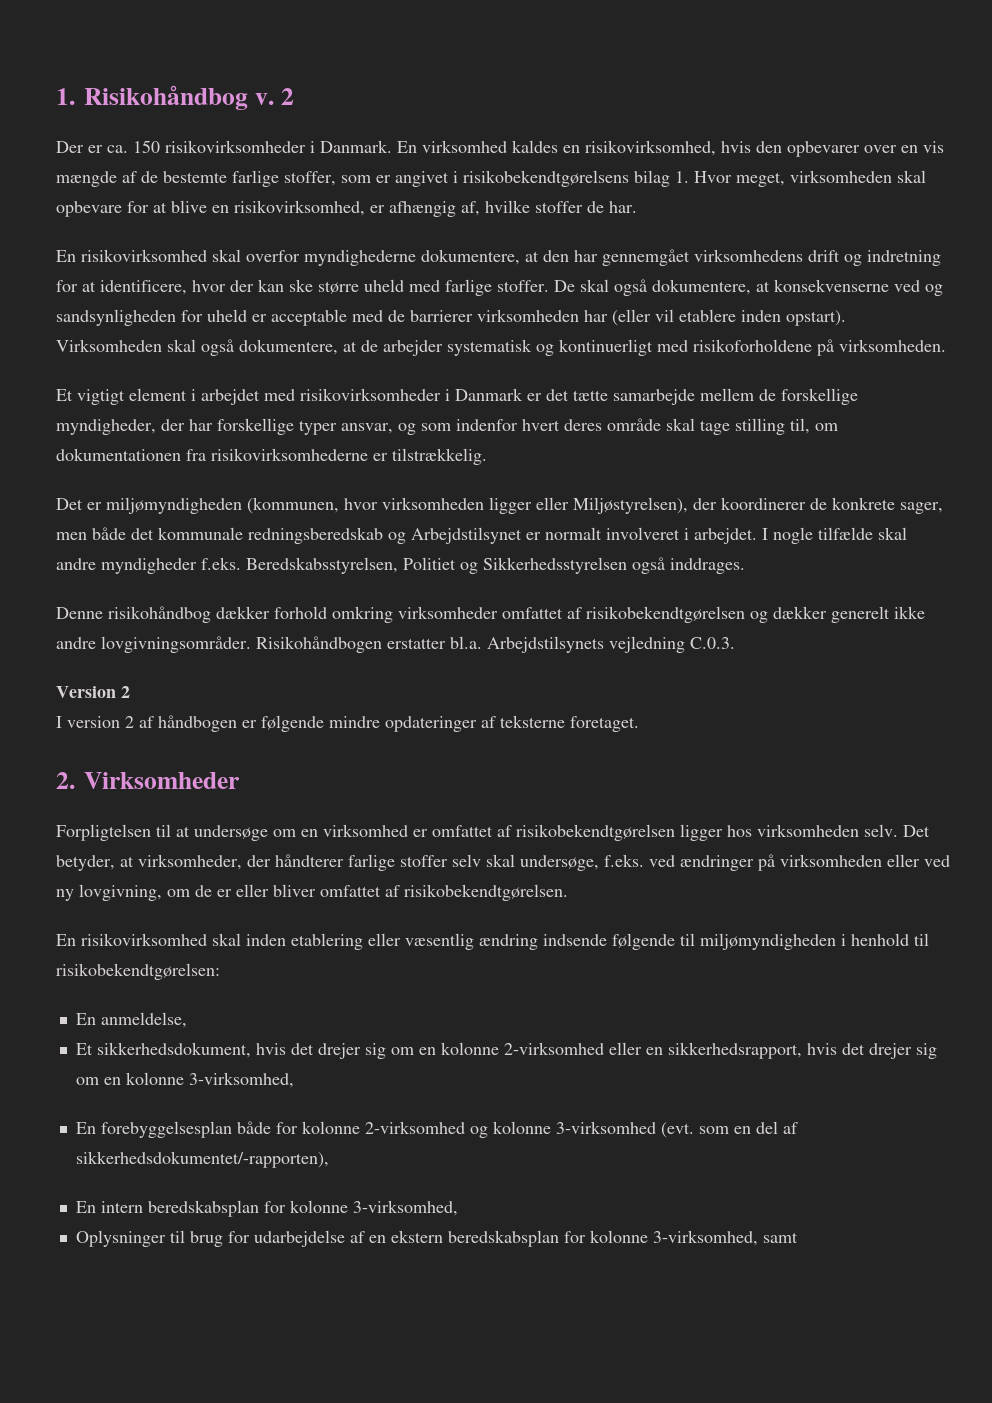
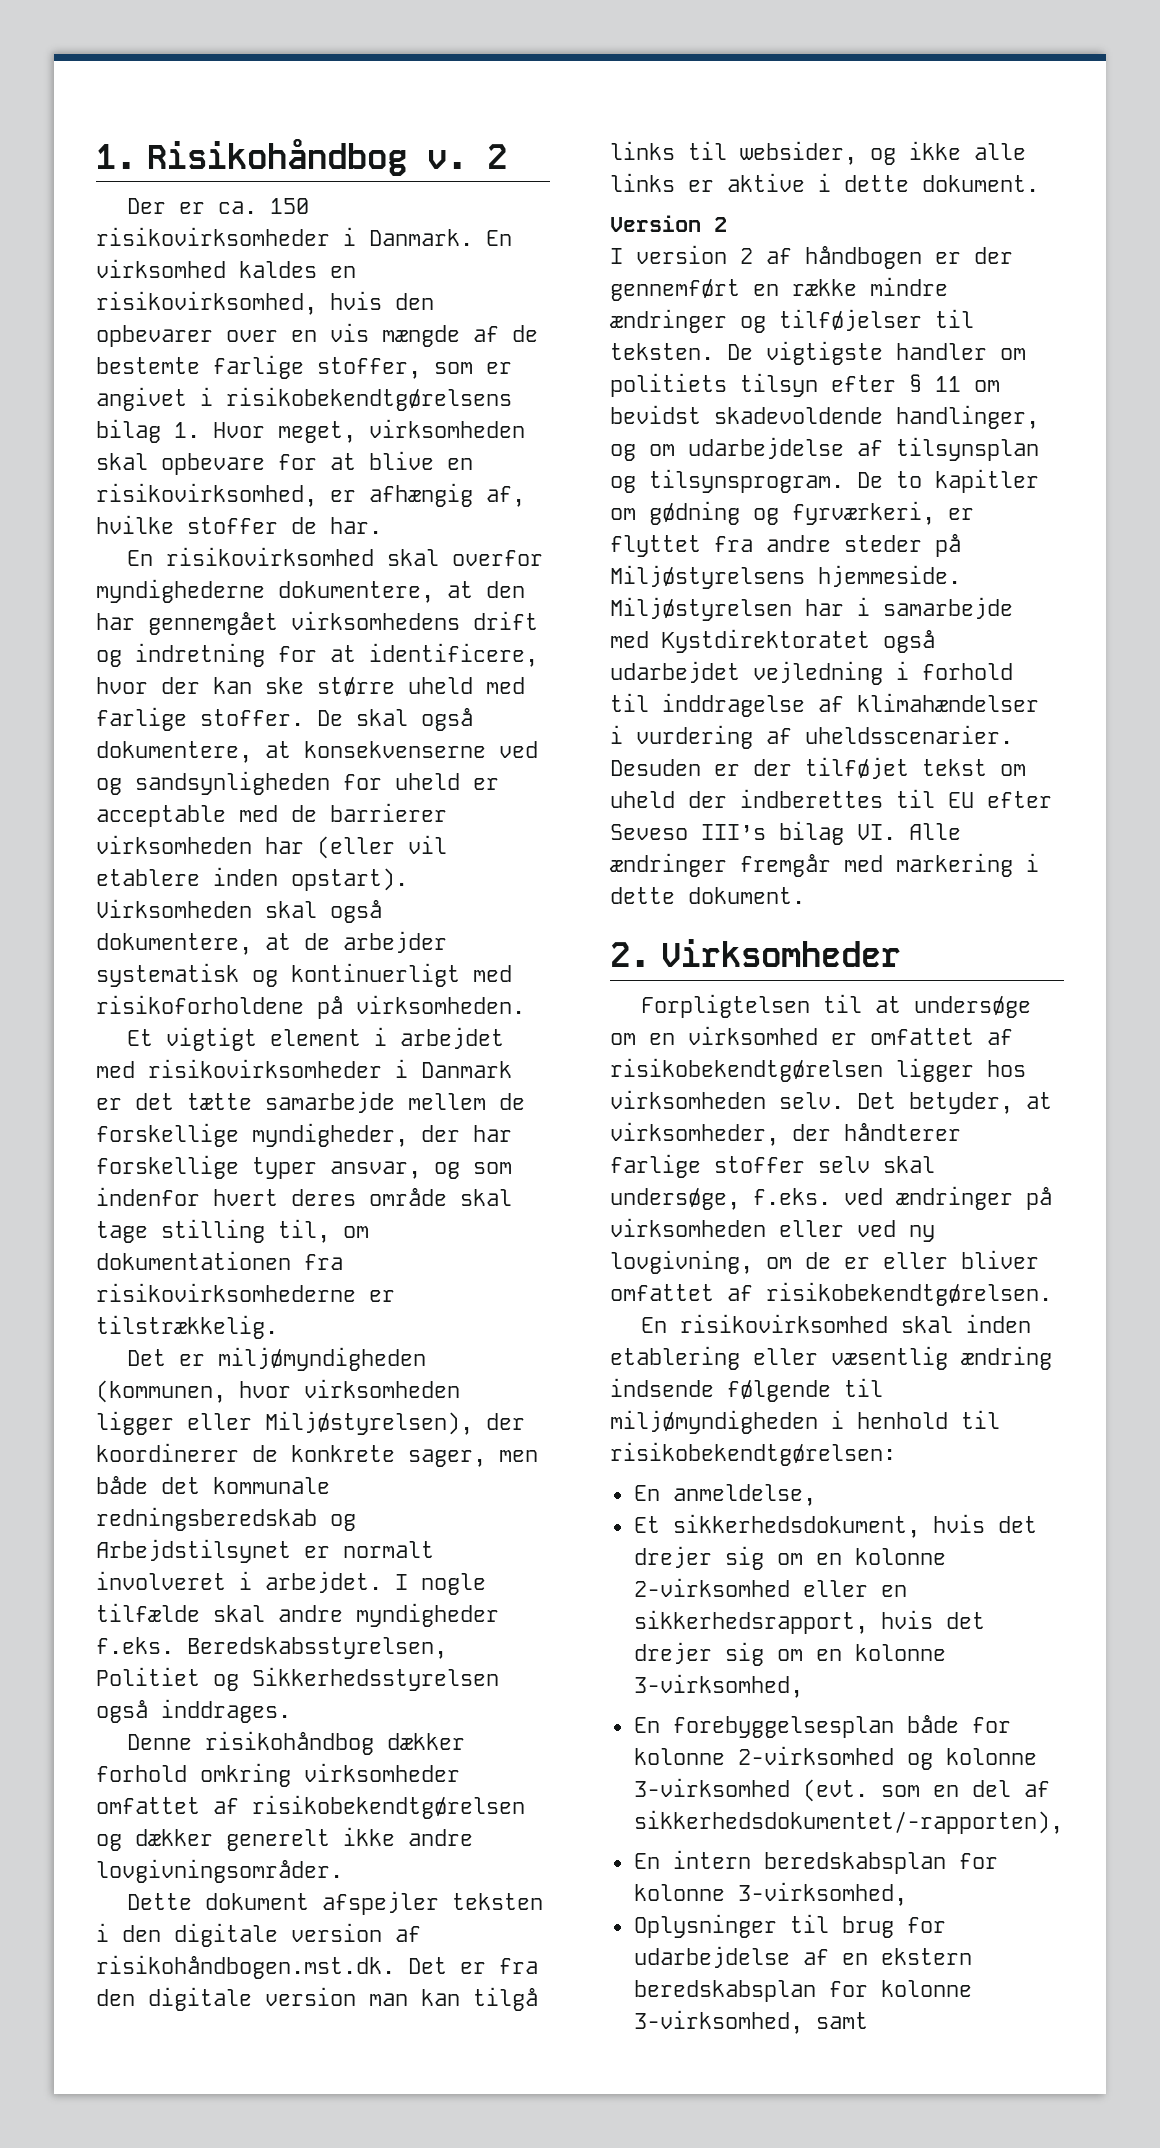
[256,636,735,653] Risikohåndbogen erstatter bl.a. Arbejdstilsynets vejledning C.0.3. -> [127,1891,544,1915] [96,1923,421,1947] [96,1955,538,1979] [96,1987,538,2011] [610,141,1026,165] [610,173,1039,192] // Dette dokument afspejler teksten i den digitale version af risikohåndbogen.mst.dk. Det er fra den digitale version man kan tilgå links til websider, og ikke alle links er aktive i dette dokument.
[261,715,639,732] følgende mindre opdateringer af teksterne foretaget. -> [974,247,1013,264] [610,277,948,301] [609,309,974,333] [610,341,1026,365] [610,373,1000,397] [610,405,1039,429] [610,437,1039,461] [610,469,1039,493] [610,501,974,525] [610,534,961,557] [610,565,961,589] [610,597,1013,621] [610,629,935,653] [610,661,1013,685] [610,693,1039,717] [610,725,1013,749] [610,757,1026,779] [610,789,1052,808] [610,821,961,845] [609,853,1039,877] [610,887,805,904] der gennemført en række mindre ændringer og tilføjelser til teksten. De vigtigste handler om politiets tilsyn efter § 11 om bevidst skadevoldende handlinger, og om udarbejdelse af tilsynsplan og tilsynsprogram. De to kapitler om gødning og fyrværkeri, er flyttet fra andre steder på Miljøstyrelsens hjemmeside. Miljøstyrelsen har i samarbejde med Kystdirektoratet også udarbejdet vejledning i forhold til inddragelse af klimahændelser i vurdering af uheldsscenarier. Desuden er der tilføjet tekst om uheld der indberettes til EU efter Seveso III’s bilag VI. Alle ændringer fremgår med markering i dette dokument.

